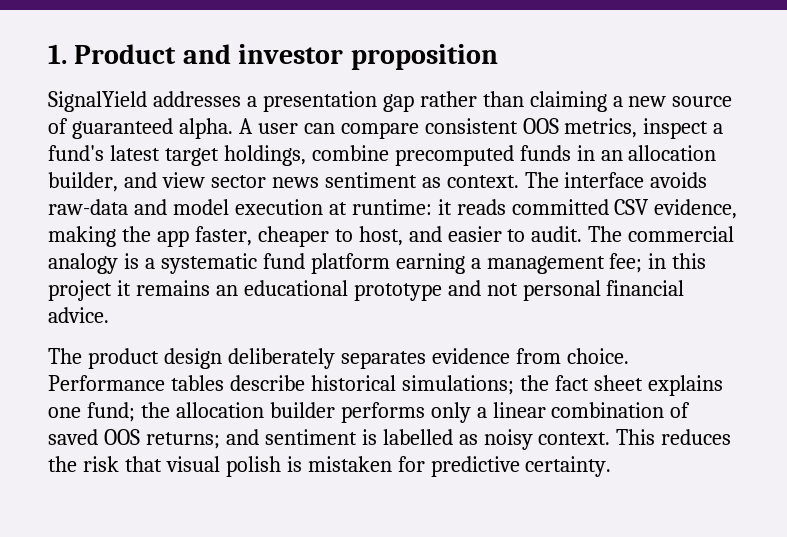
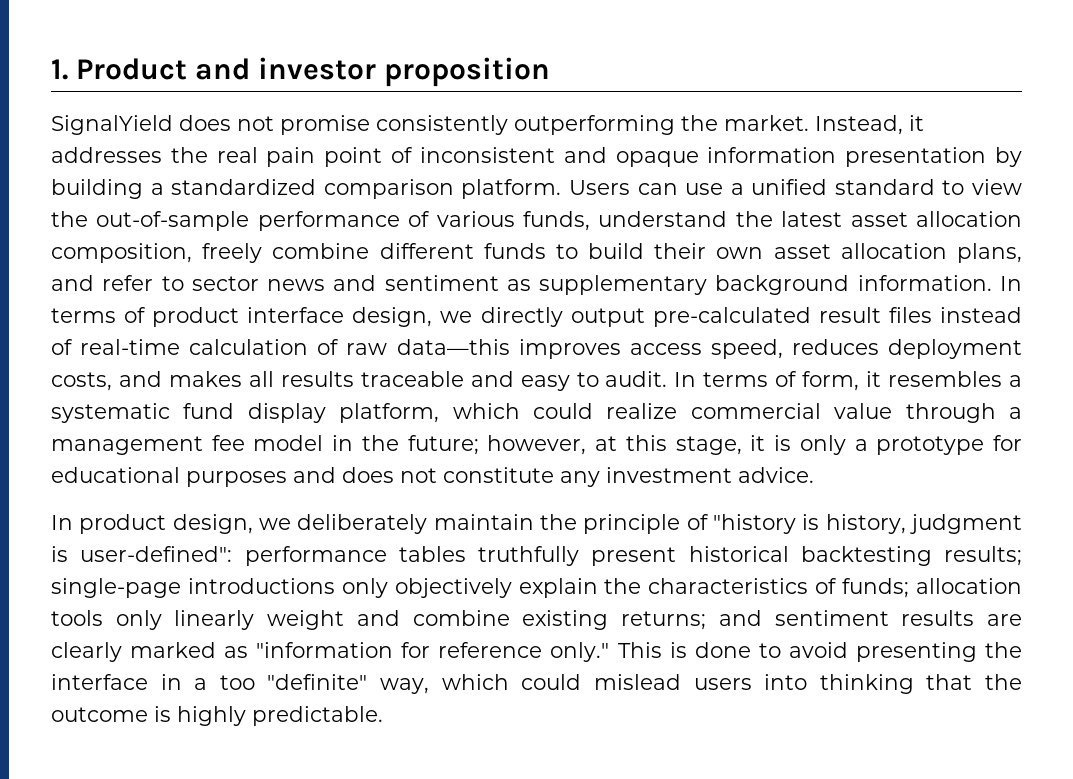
[152,91,733,112] [48,118,724,139] [48,145,717,166] [48,172,205,192] addresses a presentation gap rather than claiming a new source of guaranteed alpha. A user can compare consistent OOS metrics, inspect a fund's latest target holdings, combine precomputed funds in an allocation builder, and view -> [179,115,924,135] [51,147,1023,167] [51,179,1023,199] [51,211,1022,231] [51,243,1022,263] [51,275,184,291] does not promise consistently outperforming the market. Instead, it addresses the real pain point of inconsistent and opaque information presentation by building a standardized comparison platform. Users can use a unified standard to view the out-of-sample performance of various funds, understand the latest asset allocation composition, freely combine different funds to build their own asset allocation plans, and refer to
(319, 182) none -> [333,275,377,291] and
[446,172,708,188] [48,199,738,219] [48,226,735,247] [48,253,707,274] [48,280,685,301] [48,307,109,323] [48,348,629,369] [48,375,723,396] [48,402,691,423] [48,429,732,450] [48,456,612,477] context. The interface avoids raw-data and model execution at runtime: it reads committed CSV evidence, making the app faster, cheaper to host, and easier to audit. The commercial analogy is a systematic fund platform earning a management fee; in this project it remains an educational prototype and not personal financial advice. // The product design deliberately separates evidence from choice. Performance tables describe historical simulations; the fact sheet explains one fund; the allocation builder performs only a linear combination of saved OOS returns; and sentiment is labelled as noisy context. This reduces the risk that visual polish is mistaken for predictive certainty. -> [539,275,1022,295] [51,307,1022,327] [51,339,1023,359] [51,371,1022,391] [51,403,1022,423] [51,435,1023,455] [51,467,814,487] [51,514,1023,534] [51,546,1022,566] [51,578,1023,598] [51,610,1023,630] [51,642,1023,662] [51,674,1023,694] [51,706,383,726] supplementary background information. In terms of product interface design, we directly output pre-calculated result files instead of real-time calculation of raw data—this improves access speed, reduces deployment costs, and makes all results traceable and easy to audit. In terms of form, it resembles a systematic fund display platform, which could realize commercial value through a management fee model in the future; however, at this stage, it is only a prototype for educational purposes and does not constitute any investment advice. // In product design, we deliberately maintain the principle of "history is history, judgment is user-defined": performance tables truthfully present historical backtesting results; single-page introductions only objectively explain the characteristics of funds; allocation tools only linearly weight and combine existing returns; and sentiment results are clearly marked as "information for reference only." This is done to avoid presenting the interface in a too "definite" way, which could mislead users into thinking that the outcome is highly predictable.

